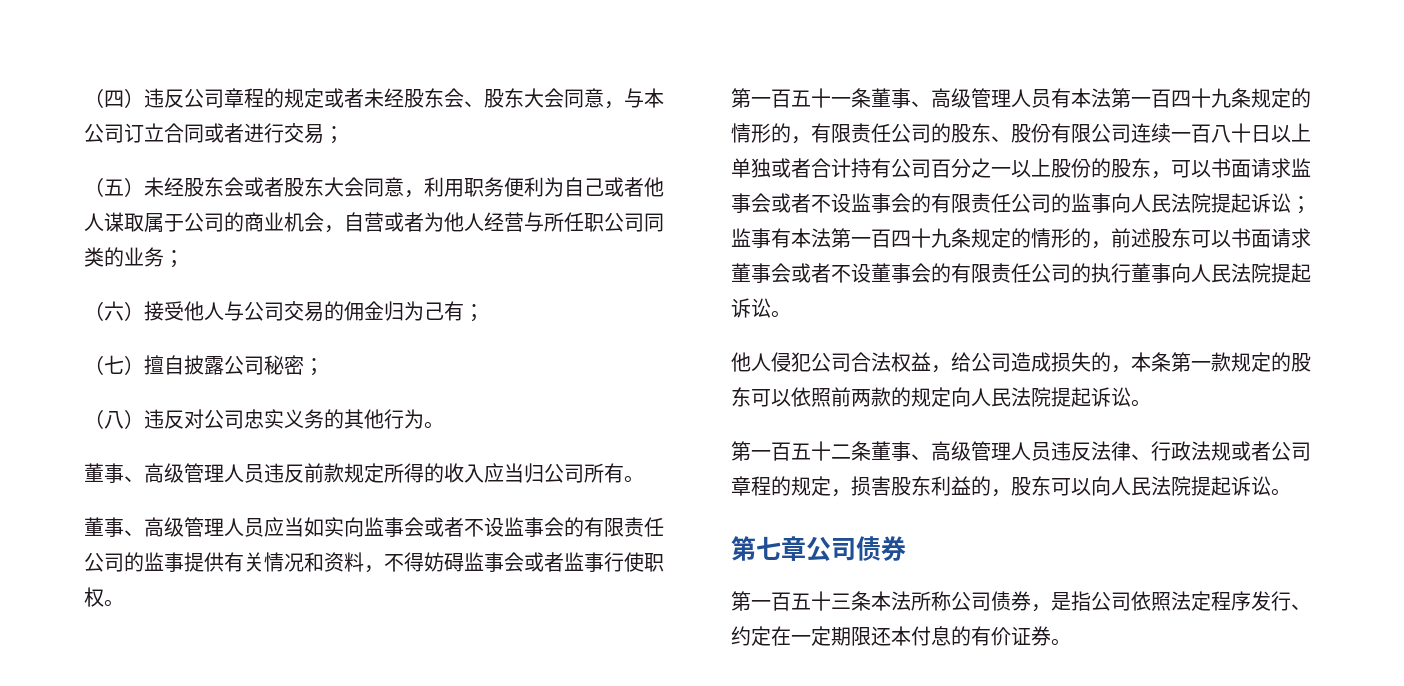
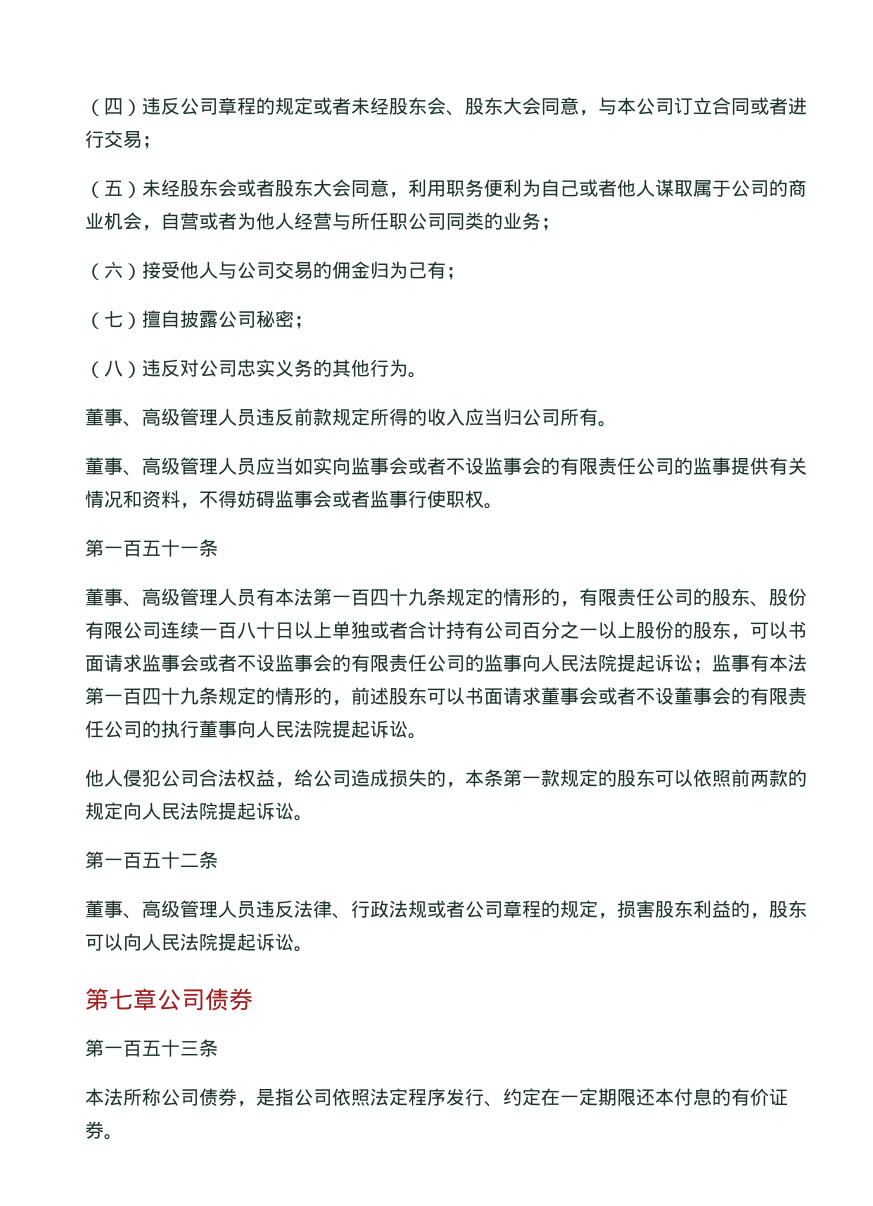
(871, 98) none -> (218, 548) //
(871, 451) none -> (218, 860) //
(871, 601) none -> (218, 1048) //

